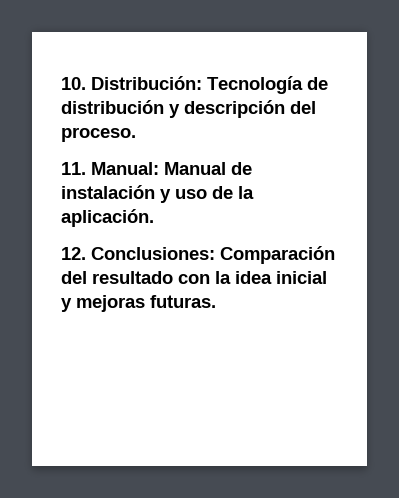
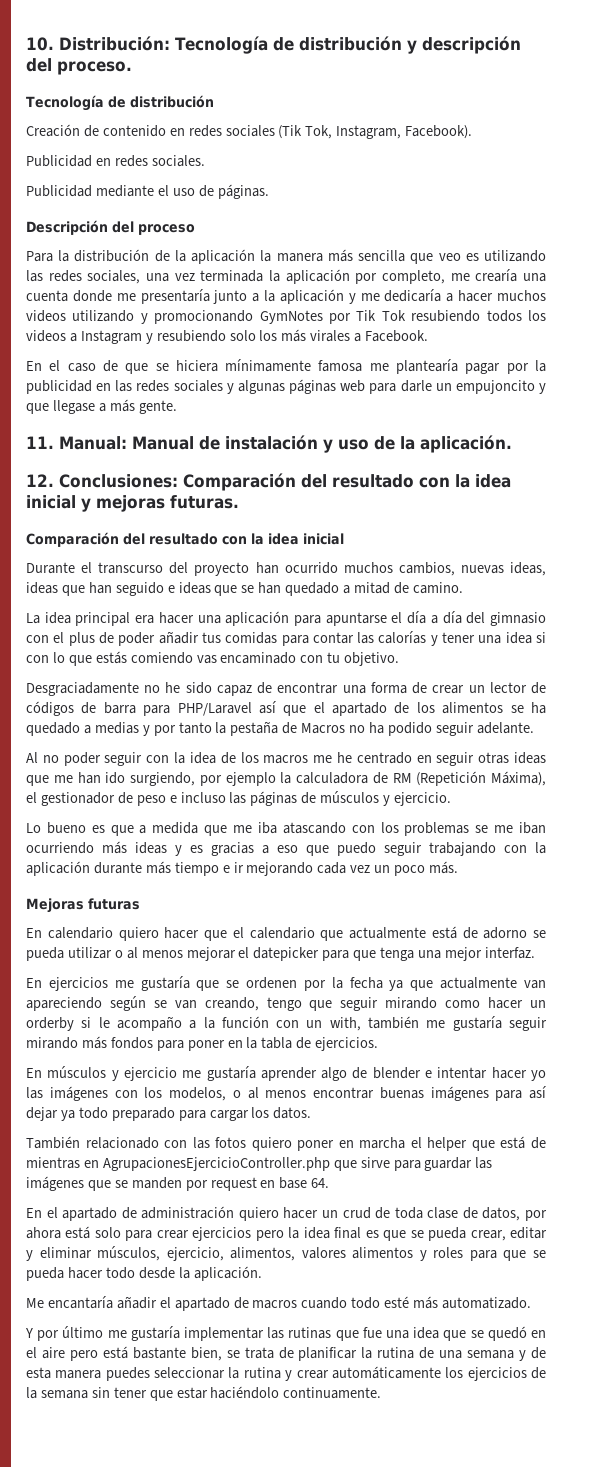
(136, 134) none -> [26,95,214,111] [26,124,473,139] [26,155,205,167] [26,184,269,199] [26,220,195,235] [26,249,546,264] [26,269,546,284] [26,289,547,304] [26,310,546,324] [26,329,429,344] [26,359,547,374] [26,379,546,394] [26,399,177,414] // Tecnología de distribución // Creación de contenido en redes sociales (Tik Tok, Instagram, Facebook). // Publicidad en redes sociales. // Publicidad mediante el uso de páginas. // Descripción del proceso // Para la distribución de la aplicación la manera más sencilla que veo es utilizando las redes sociales, una vez terminada la aplicación por completo, me crearía una cuenta donde me presentaría junto a la aplicación y me dedicaría a hacer muchos videos utilizando y promocionando GymNotes por Tik Tok resubiendo todos los videos a Instagram y resubiendo solo los más virales a Facebook. // En el caso de que se hiciera mínimamente famosa me plantearía pagar por la publicidad en las redes sociales y algunas páginas web para darle un empujoncito y que llegase a más gente.
(216, 301) none -> [26,532,344,547] [26,562,546,576] [26,582,463,596] [26,611,547,626] [26,631,546,646] [26,651,400,666] [26,682,546,696] [26,701,546,716] [26,721,534,736] [26,752,546,766] [26,771,546,786] [26,791,452,806] [26,822,546,836] [26,841,546,856] [26,861,459,876] [26,898,140,913] [26,926,546,941] [26,947,535,961] [26,976,547,991] [26,996,547,1011] [26,1016,548,1031] [26,1036,379,1051] [26,1066,547,1081] [26,1086,546,1101] [26,1107,312,1121] [26,1136,547,1151] [26,1157,493,1171] [26,1176,330,1191] [26,1206,547,1221] [26,1226,548,1241] [26,1246,546,1261] [26,1266,262,1281] [26,1296,532,1311] [25,1326,546,1341] [26,1346,546,1361] [26,1366,546,1381] [26,1386,382,1401] // Comparación del resultado con la idea inicial // Durante el transcurso del proyecto han ocurrido muchos cambios, nuevas ideas, ideas que han seguido e ideas que se han quedado a mitad de camino. // La idea principal era hacer una aplicación para apuntarse el día a día del gimnasio con el plus de poder añadir tus comidas para contar las calorías y tener una idea si con lo que estás comiendo vas encaminado con tu objetivo. // Desgraciadamente no he sido capaz de encontrar una forma de crear un lector de códigos de barra para PHP/Laravel así que el apartado de los alimentos se ha quedado a medias y por tanto la pestaña de Macros no ha podido seguir adelante. // Al no poder seguir con la idea de los macros me he centrado en seguir otras ideas que me han ido surgiendo, por ejemplo la calculadora de RM (Repetición Máxima), el gestionador de peso e incluso las páginas de músculos y ejercicio. // Lo bueno es que a medida que me iba atascando con los problemas se me iban ocurriendo más ideas y es gracias a eso que puedo seguir trabajando con la aplicación durante más tiempo e ir mejorando cada vez un poco más. // Mejoras futuras // En calendario quiero hacer que el calendario que actualmente está de adorno se pueda utilizar o al menos mejorar el datepicker para que tenga una mejor interfaz. // En ejercicios me gustaría que se ordenen por la fecha ya que actualmente van apareciendo según se van creando, tengo que seguir mirando como hacer un orderby si le acompaño a la función con un with, también me gustaría seguir mirando más fondos para poner en la tabla de ejercicios. // En músculos y ejercicio me gustaría aprender algo de blender e intentar hacer yo las imágenes con los modelos, o al menos encontrar buenas imágenes para así dejar ya todo preparado para cargar los datos. // También relacionado con las fotos quiero poner en marcha el helper que está de mientras en AgrupacionesEjercicioController.php que sirve para guardar las imágenes que se manden por request en base 64. // En el apartado de administración quiero hacer un crud de toda clase de datos, por ahora está solo para crear ejercicios pero la idea final es que se pueda crear, editar y eliminar músculos, ejercicio, alimentos, valores alimentos y roles para que se pueda hacer todo desde la aplicación. // Me encantaría añadir el apartado de macros cuando todo esté más automatizado. // Y por último me gustaría implementar las rutinas que fue una idea que se quedó en el aire pero está bastante bien, se trata de planificar la rutina de una semana y de esta manera puedes seleccionar la rutina y crear automáticamente los ejercicios de la semana sin tener que estar haciéndolo continuamente.

